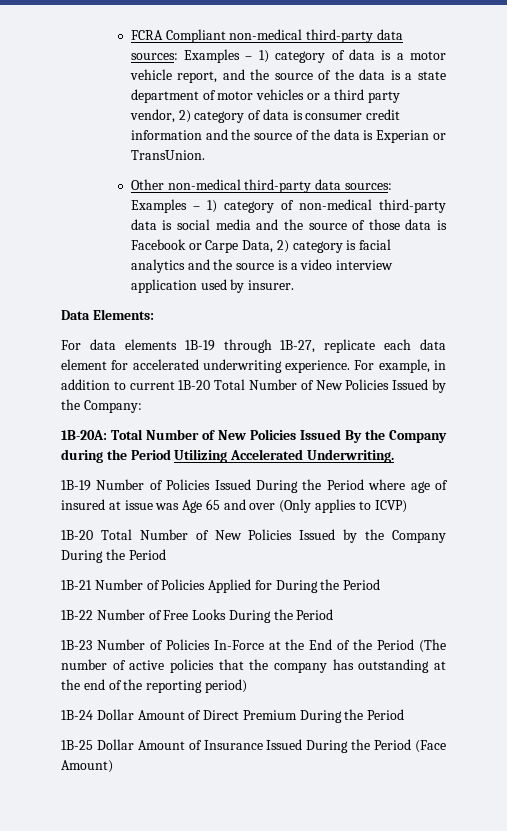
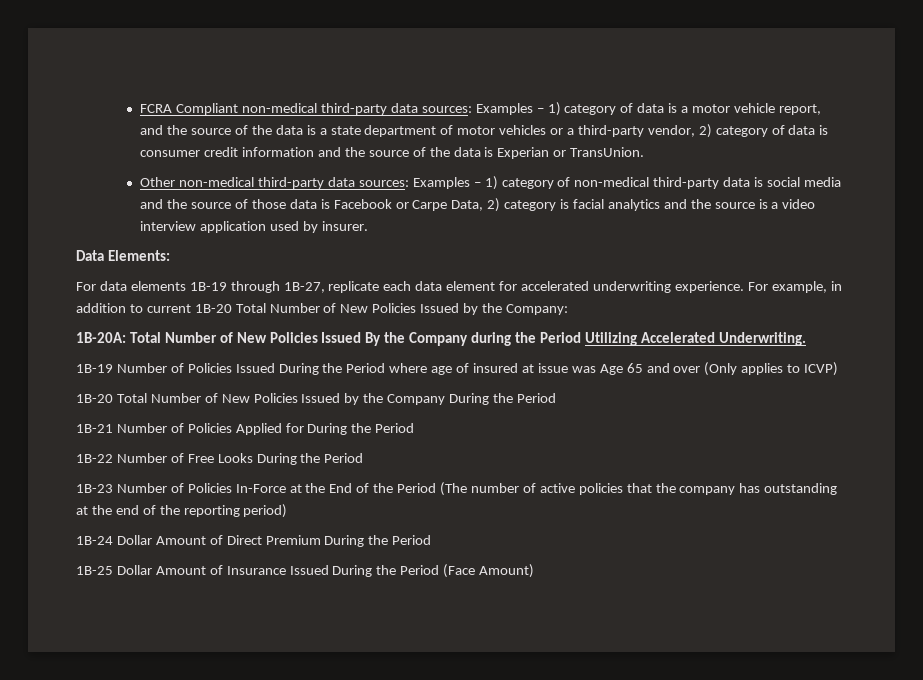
[334,89,401,103] third party -> [577,125,644,137] third-party

